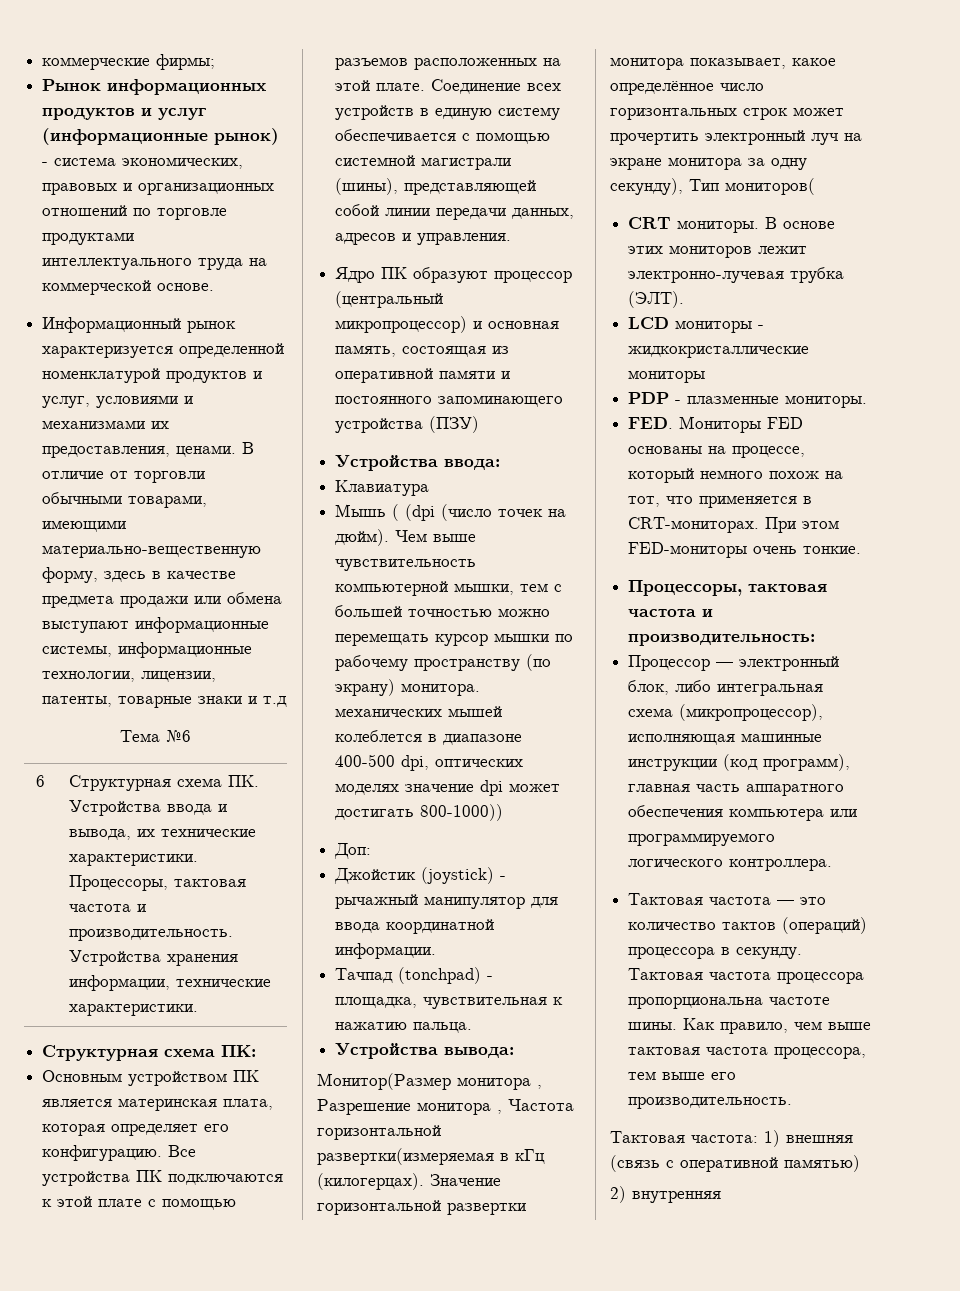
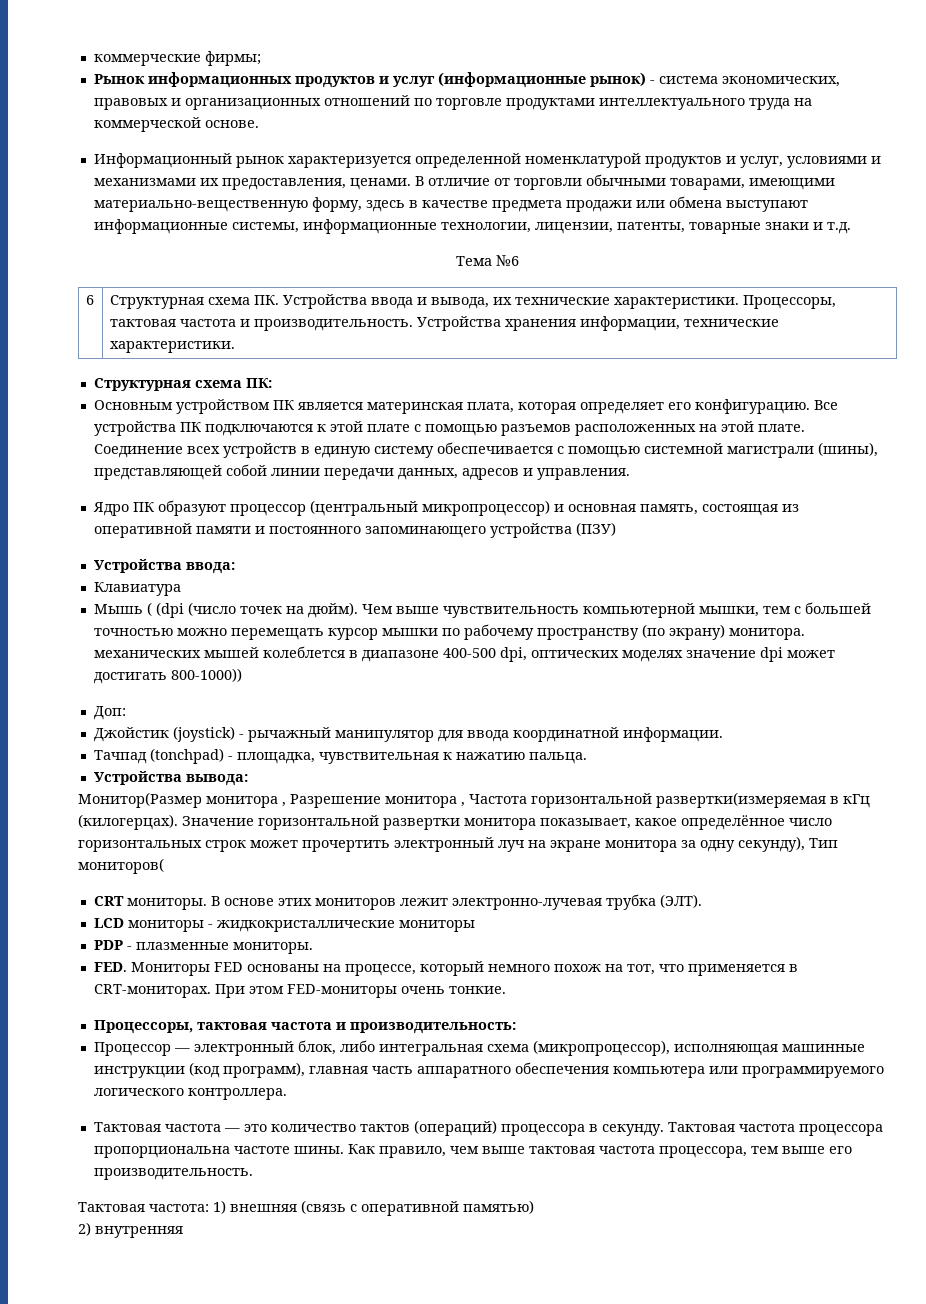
[263,696,288,707] т.д -> [826,222,851,234] т.д.

